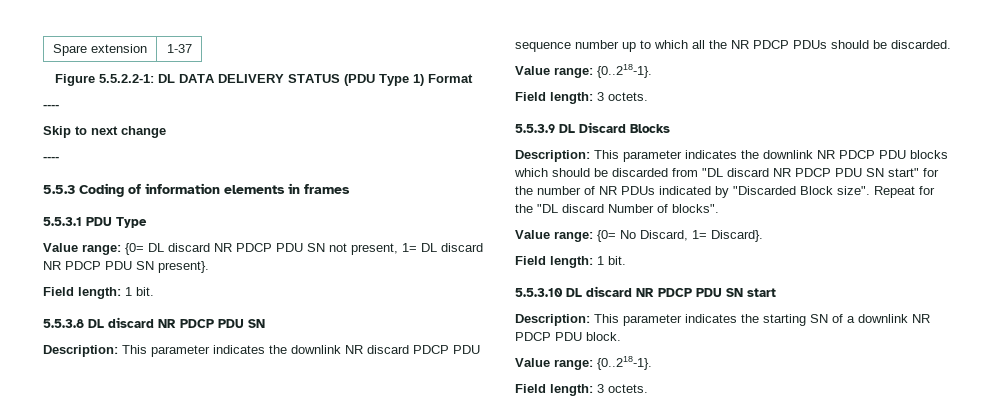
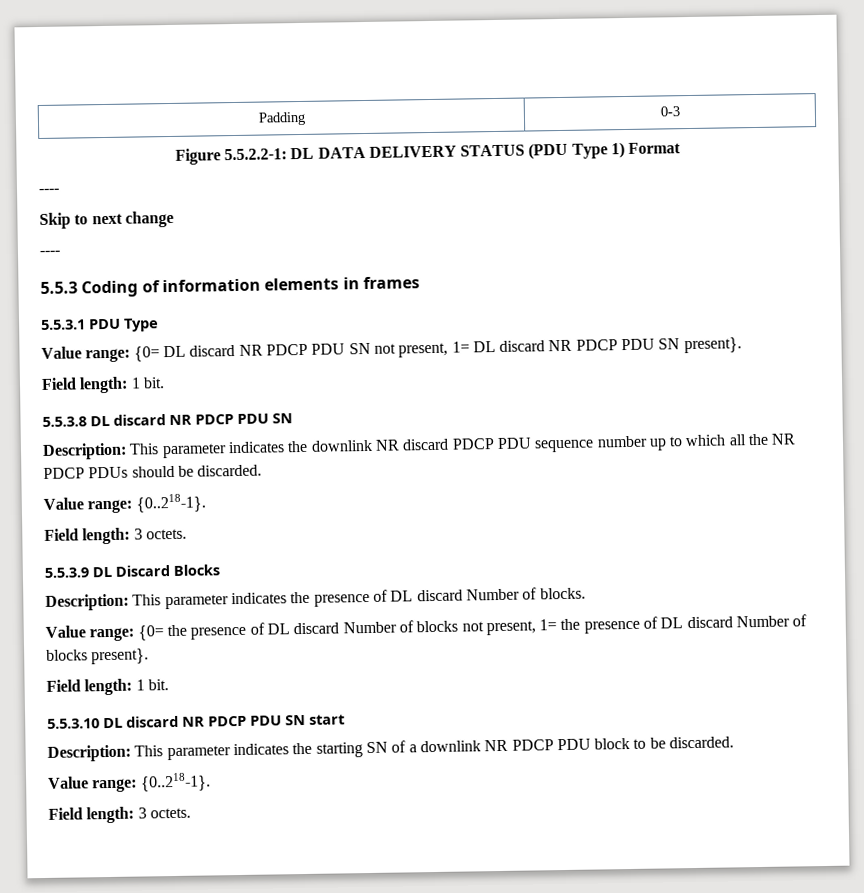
[53,44,147,56] [166,44,192,53] Spare extension | 1-37 -> [257,111,306,126] [659,106,680,117] Padding | 0-3
[763,150,948,159] [514,168,939,177] [515,186,935,198] [515,204,719,213] [515,230,763,242] downlink NR PDCP PDU blocks which should be discarded from "DL discard NR PDCP PDU SN start" for the number of NR PDUs indicated by "Discarded Block size". Repeat for the "DL discard Number of blocks". // Value range: {0= No Discard, 1= Discard}. -> [313,587,586,607] [45,614,808,642] [46,648,150,665] presence of DL discard Number of blocks. // Value range: {0= the presence of DL discard Number of blocks not present, 1= the presence of DL discard Number of blocks present}.
[586,332,621,341] block. -> [594,736,735,750] block to be discarded.

